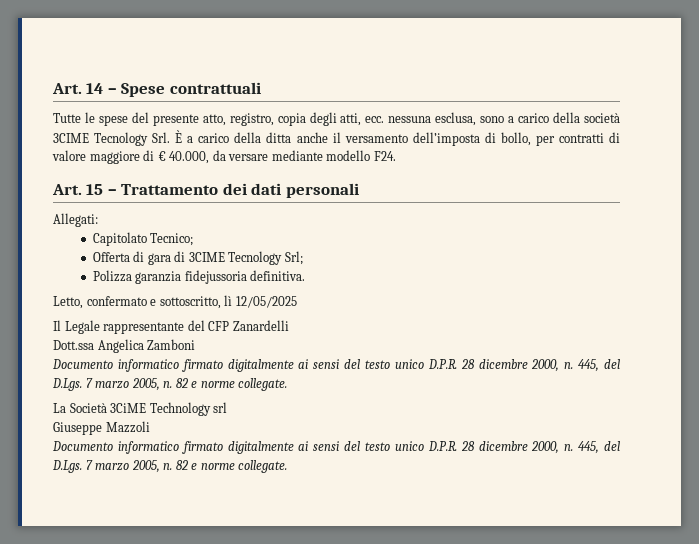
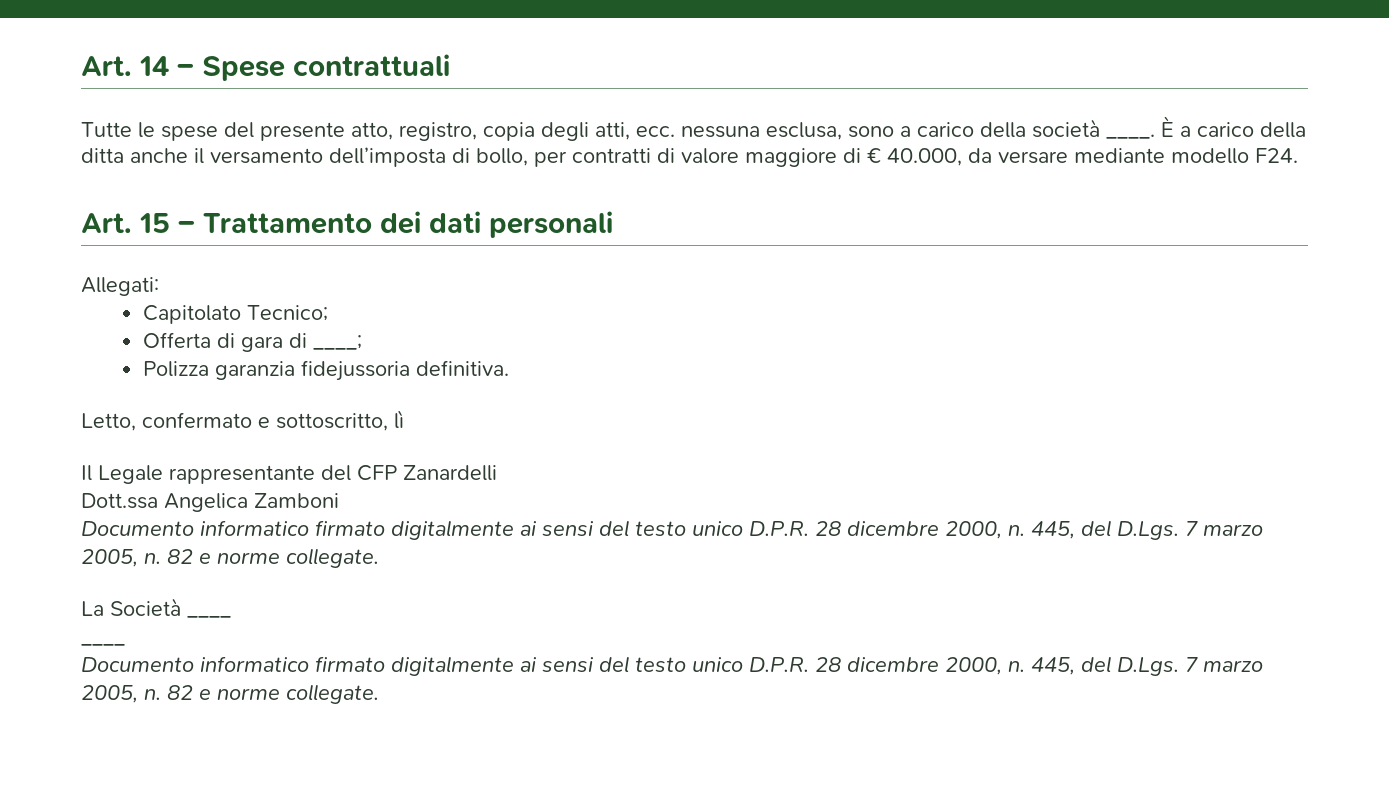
[53,132,171,146] 3CIME Tecnology Srl. -> [1106,134,1155,139] ____.
[188,251,303,265] 3CIME Tecnology Srl; -> [312,335,362,350] ____;
[235,296,297,308] 12/05/2025 -> (404, 419) none
[110,402,228,416] [53,421,150,435] 3CiME Technology srl // Giuseppe Mazzoli -> [187,616,231,618] [81,644,125,646] ____ // ____

